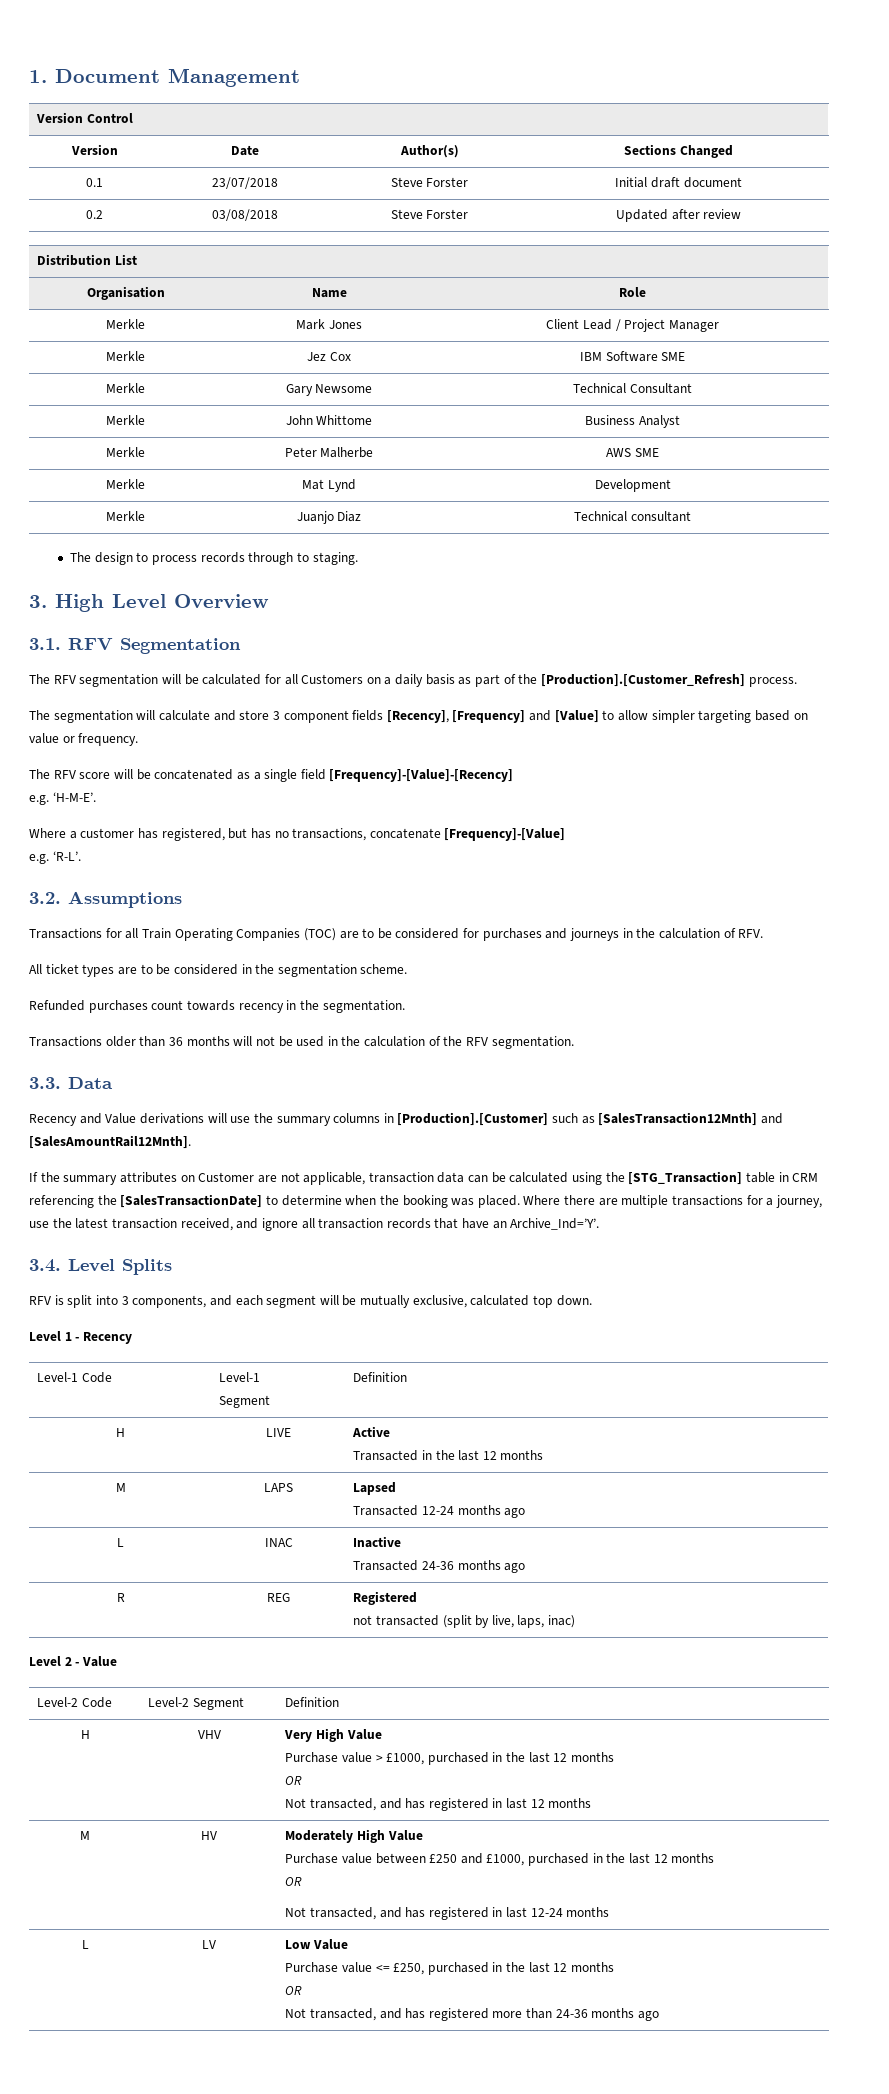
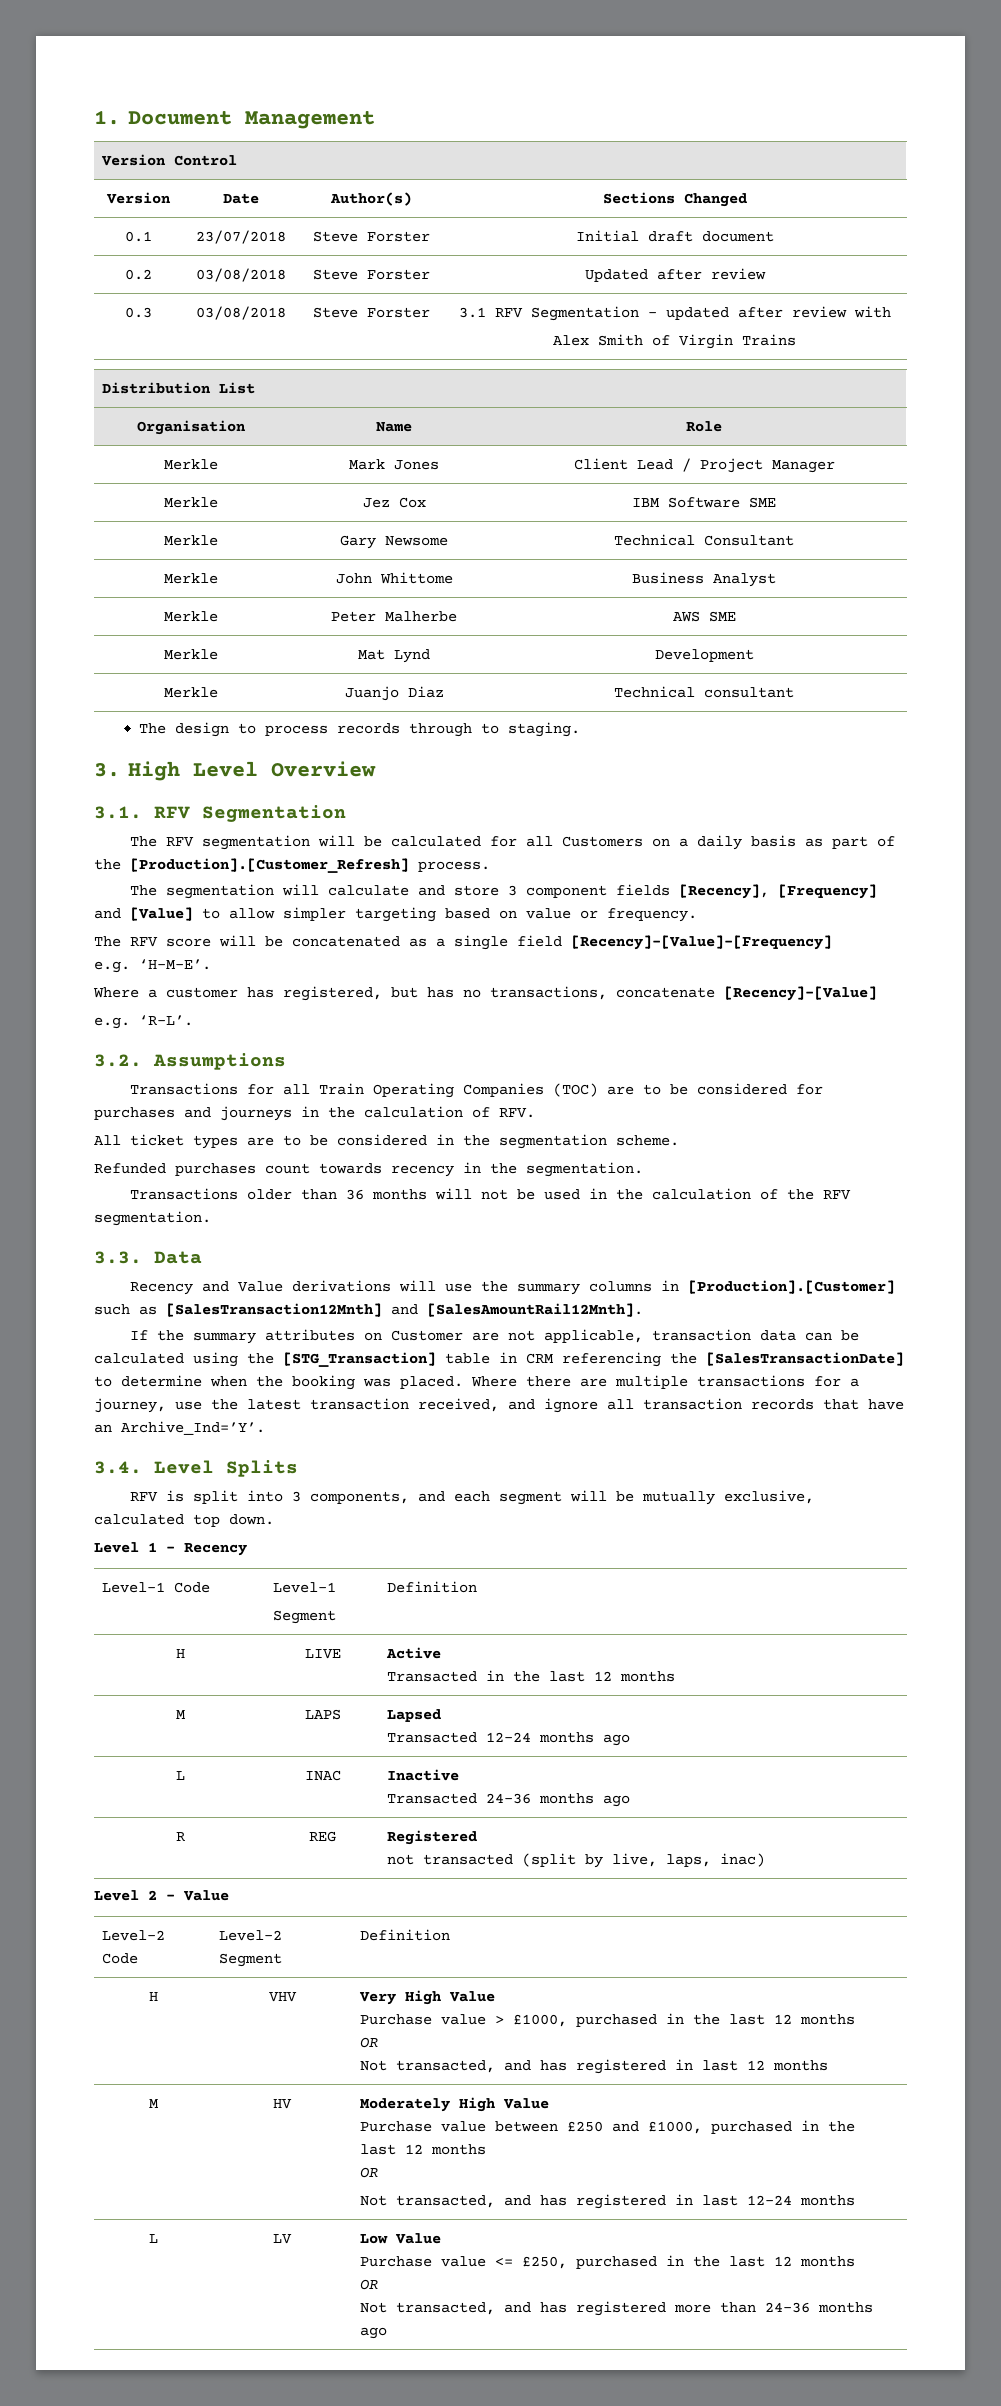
(742, 214) none -> [125,307,152,318] [196,306,286,320] [312,307,430,318] [458,306,891,321] [553,334,796,349] // 0.3 | 03/08/2018 | Steve Forster | 3.1 RFV Segmentation - updated after review with // Alex Smith of Virgin Trains
[329,769,514,782] [Frequency]-[Value]-[Recency] -> [571,935,832,950] [Recency]-[Value]-[Frequency]
[444,828,566,841] [Frequency]-[Value] -> [724,986,877,1001] [Recency]-[Value]

